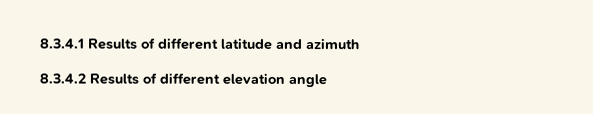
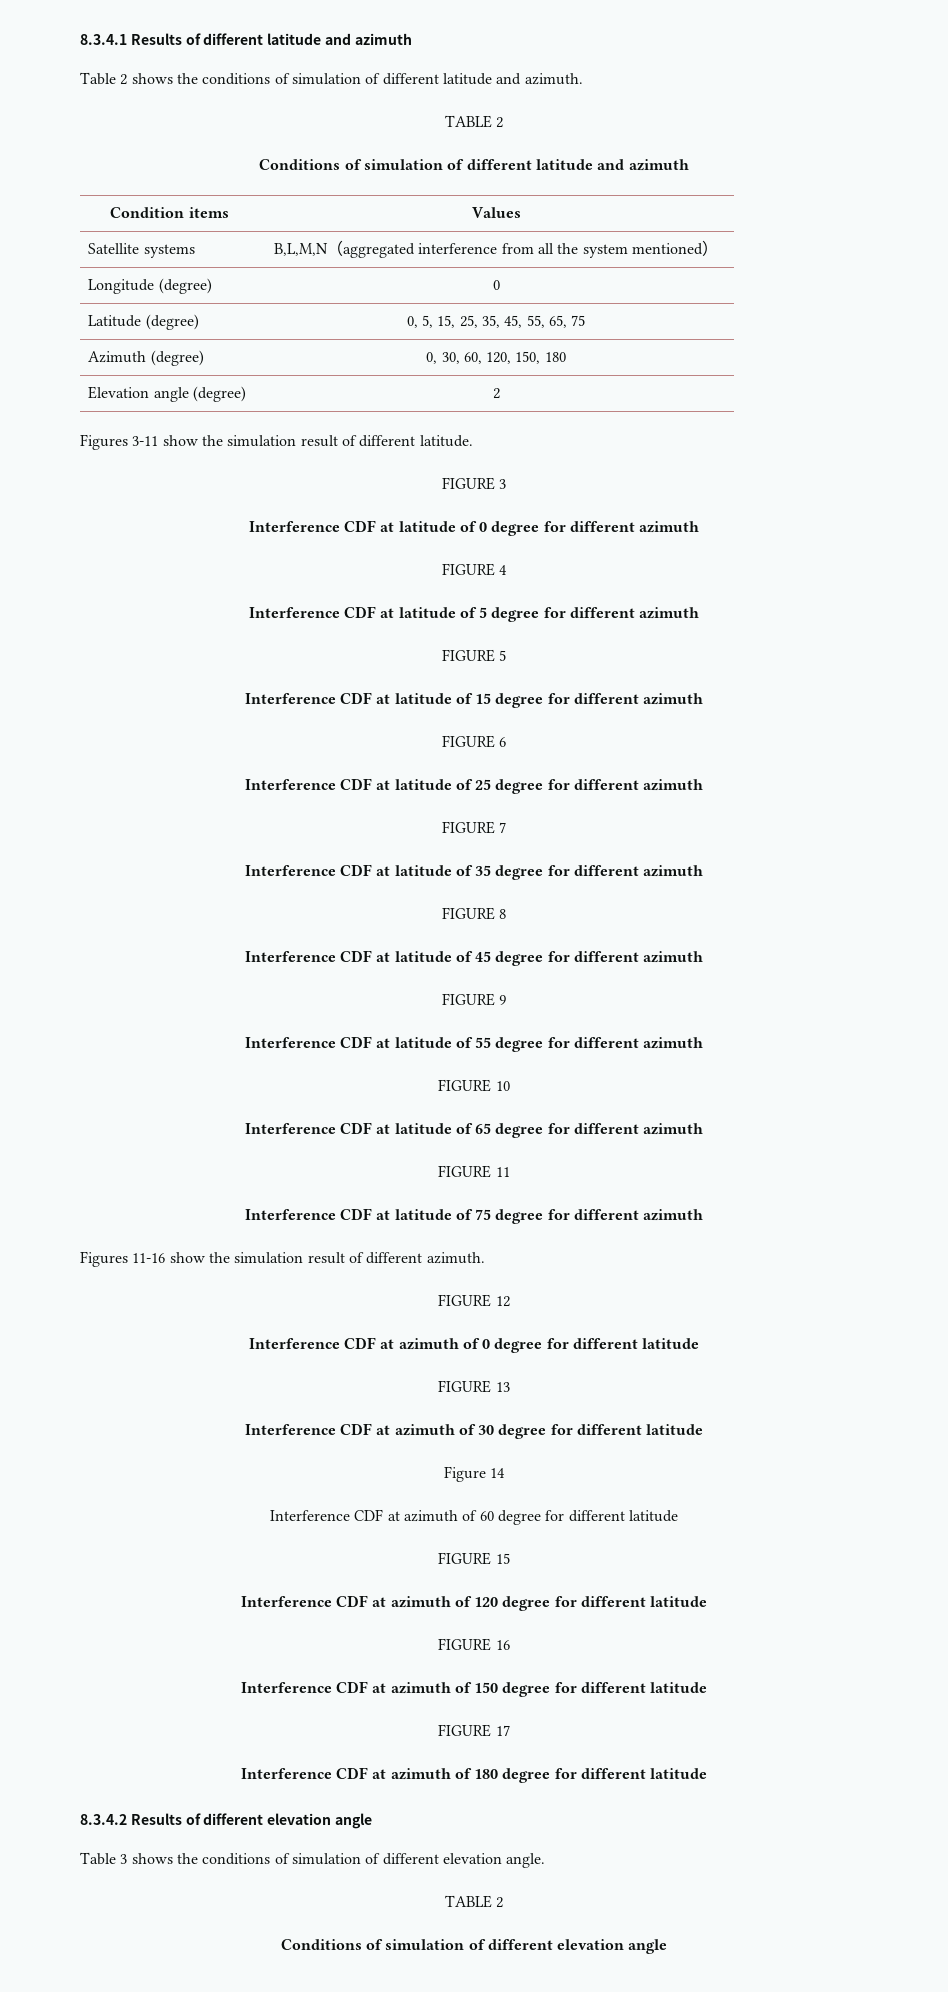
(360, 44) none -> [80,72,583,85] [444,115,504,128] [259,159,689,171] [110,207,229,218] [471,207,521,218] [88,243,195,258] [274,240,718,258] [88,278,212,294] [492,280,500,290] [88,314,199,330] [406,315,586,328] [88,350,204,366] [426,351,566,364] [88,386,247,402] [492,388,500,399] [80,434,473,450] [441,477,507,490] [248,520,700,536] [441,563,508,576] [248,606,700,622] [441,649,507,662] [244,692,704,708] [441,735,507,748] [244,778,704,794] [441,821,507,834] [244,864,704,880] [441,907,507,920] [244,950,704,966] [441,993,507,1006] [244,1036,704,1052] [438,1079,510,1092] [244,1122,704,1138] [438,1165,510,1178] [244,1208,704,1224] [80,1251,485,1267] [438,1294,510,1307] [248,1337,700,1353] [438,1380,510,1393] [244,1423,704,1439] [443,1466,506,1482] [270,1509,678,1525] [438,1552,510,1565] [240,1595,708,1611] [438,1638,510,1651] [240,1681,708,1697] [438,1724,510,1737] [240,1767,708,1783] // Table 2 shows the conditions of simulation of different latitude and azimuth. // TABLE 2 // Conditions of simulation of different latitude and azimuth // Condition items | Values // Satellite systems | B,L,M,N（aggregated interference from all the system mentioned） // Longitude (degree) | 0 // Latitude (degree) | 0, 5, 15, 25, 35, 45, 55, 65, 75 // Azimuth (degree) | 0, 30, 60, 120, 150, 180 // Elevation angle (degree) | 2 // Figures 3-11 show the simulation result of different latitude. // FIGURE 3 // Interference CDF at latitude of 0 degree for different azimuth // FIGURE 4 // Interference CDF at latitude of 5 degree for different azimuth // FIGURE 5 // Interference CDF at latitude of 15 degree for different azimuth // FIGURE 6 // Interference CDF at latitude of 25 degree for different azimuth // FIGURE 7 // Interference CDF at latitude of 35 degree for different azimuth // FIGURE 8 // Interference CDF at latitude of 45 degree for different azimuth // FIGURE 9 // Interference CDF at latitude of 55 degree for different azimuth // FIGURE 10 // Interference CDF at latitude of 65 degree for different azimuth // FIGURE 11 // Interference CDF at latitude of 75 degree for different azimuth // Figures 11-16 show the simulation result of different azimuth. // FIGURE 12 // Interference CDF at azimuth of 0 degree for different latitude // FIGURE 13 // Interference CDF at azimuth of 30 degree for different latitude // Figure 14 // Interference CDF at azimuth of 60 degree for different latitude // FIGURE 15 // Interference CDF at azimuth of 120 degree for different latitude // FIGURE 16 // Interference CDF at azimuth of 150 degree for different latitude // FIGURE 17 // Interference CDF at azimuth of 180 degree for different latitude
(327, 80) none -> [80,1852,546,1868] [444,1895,504,1908] [280,1939,668,1954] // Table 3 shows the conditions of simulation of different elevation angle. // TABLE 2 // Conditions of simulation of different elevation angle

